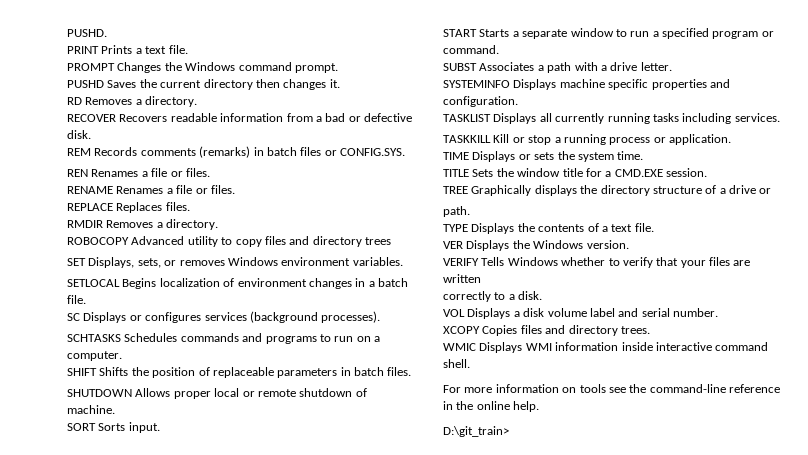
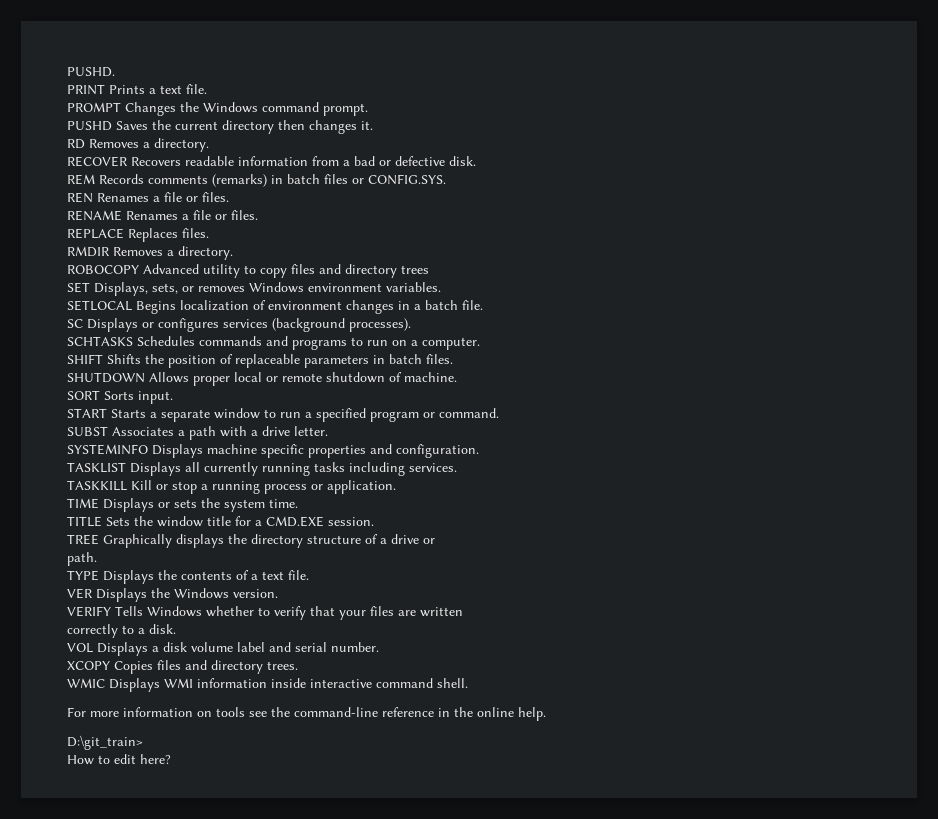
(509, 431) none -> [67,754,171,765] // How to edit here?

